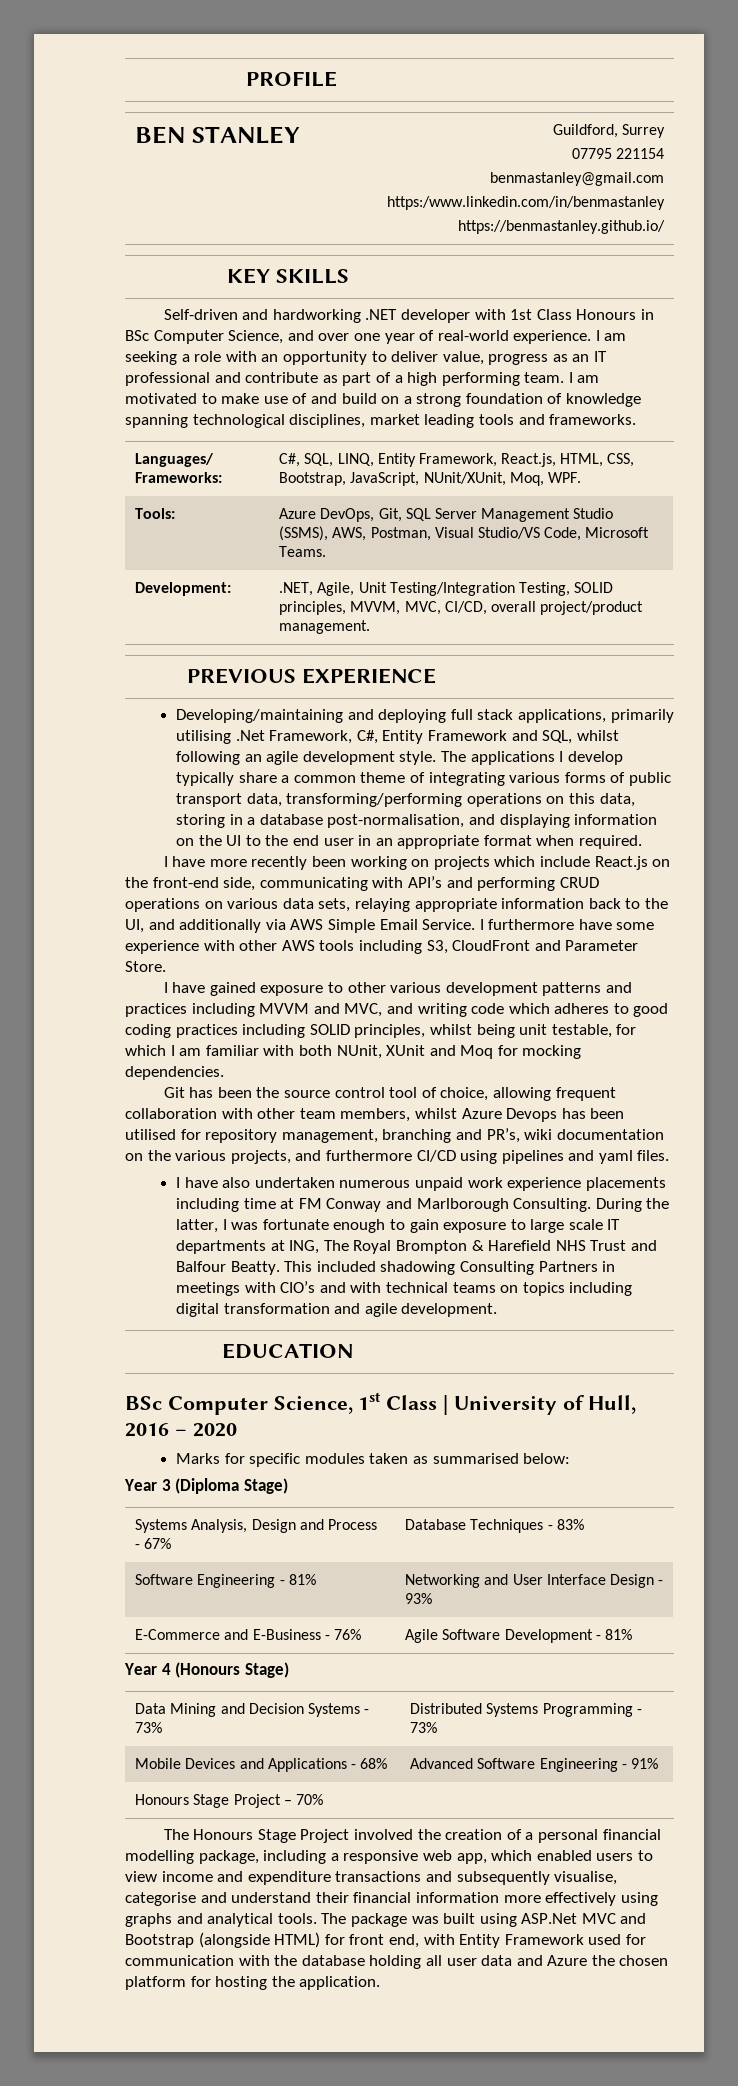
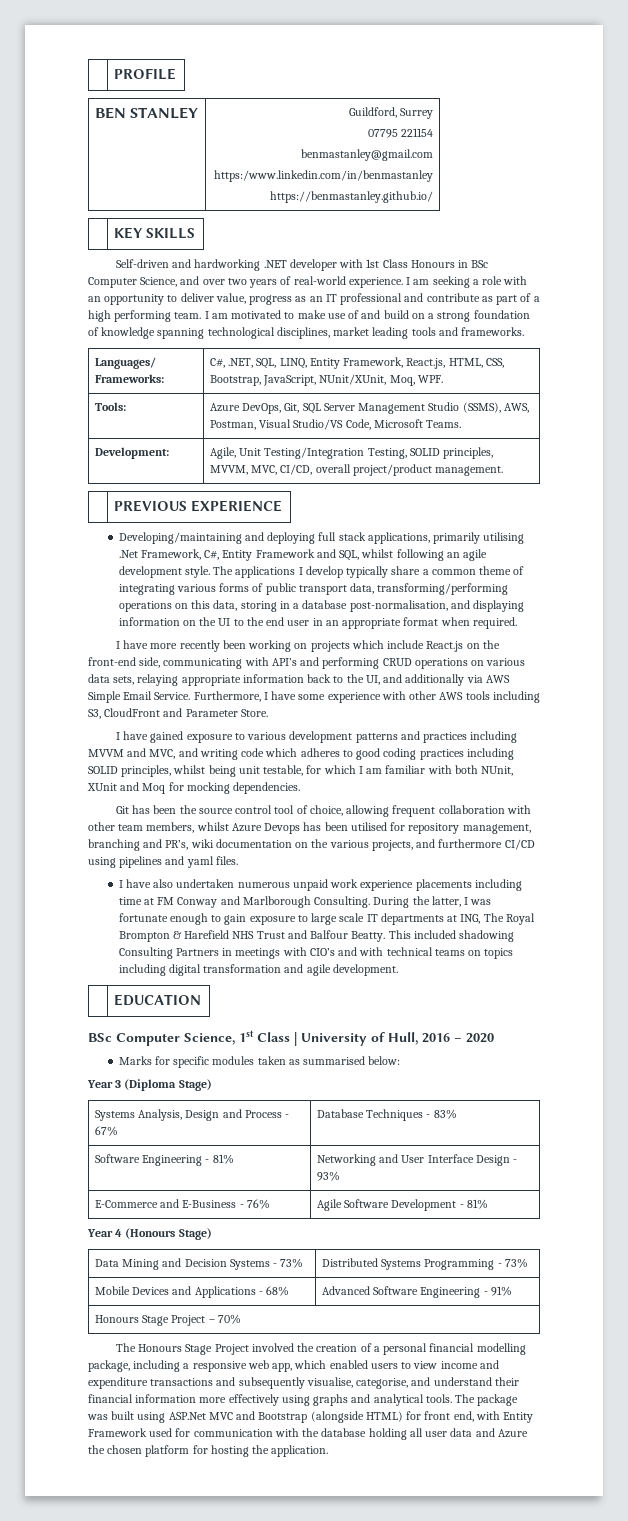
[353,333,415,344] one year -> [227,278,278,288] two years
(301, 460) none -> [228,358,254,368] .NET,
[279,582,314,596] .NET, -> (169, 453) none
[479,919,575,930] I furthermore -> [193,691,268,702] Furthermore, I
[347,982,386,993] other -> (245, 736) none
[125,1892,196,1906] categorise -> [356,1378,409,1389] categorise,

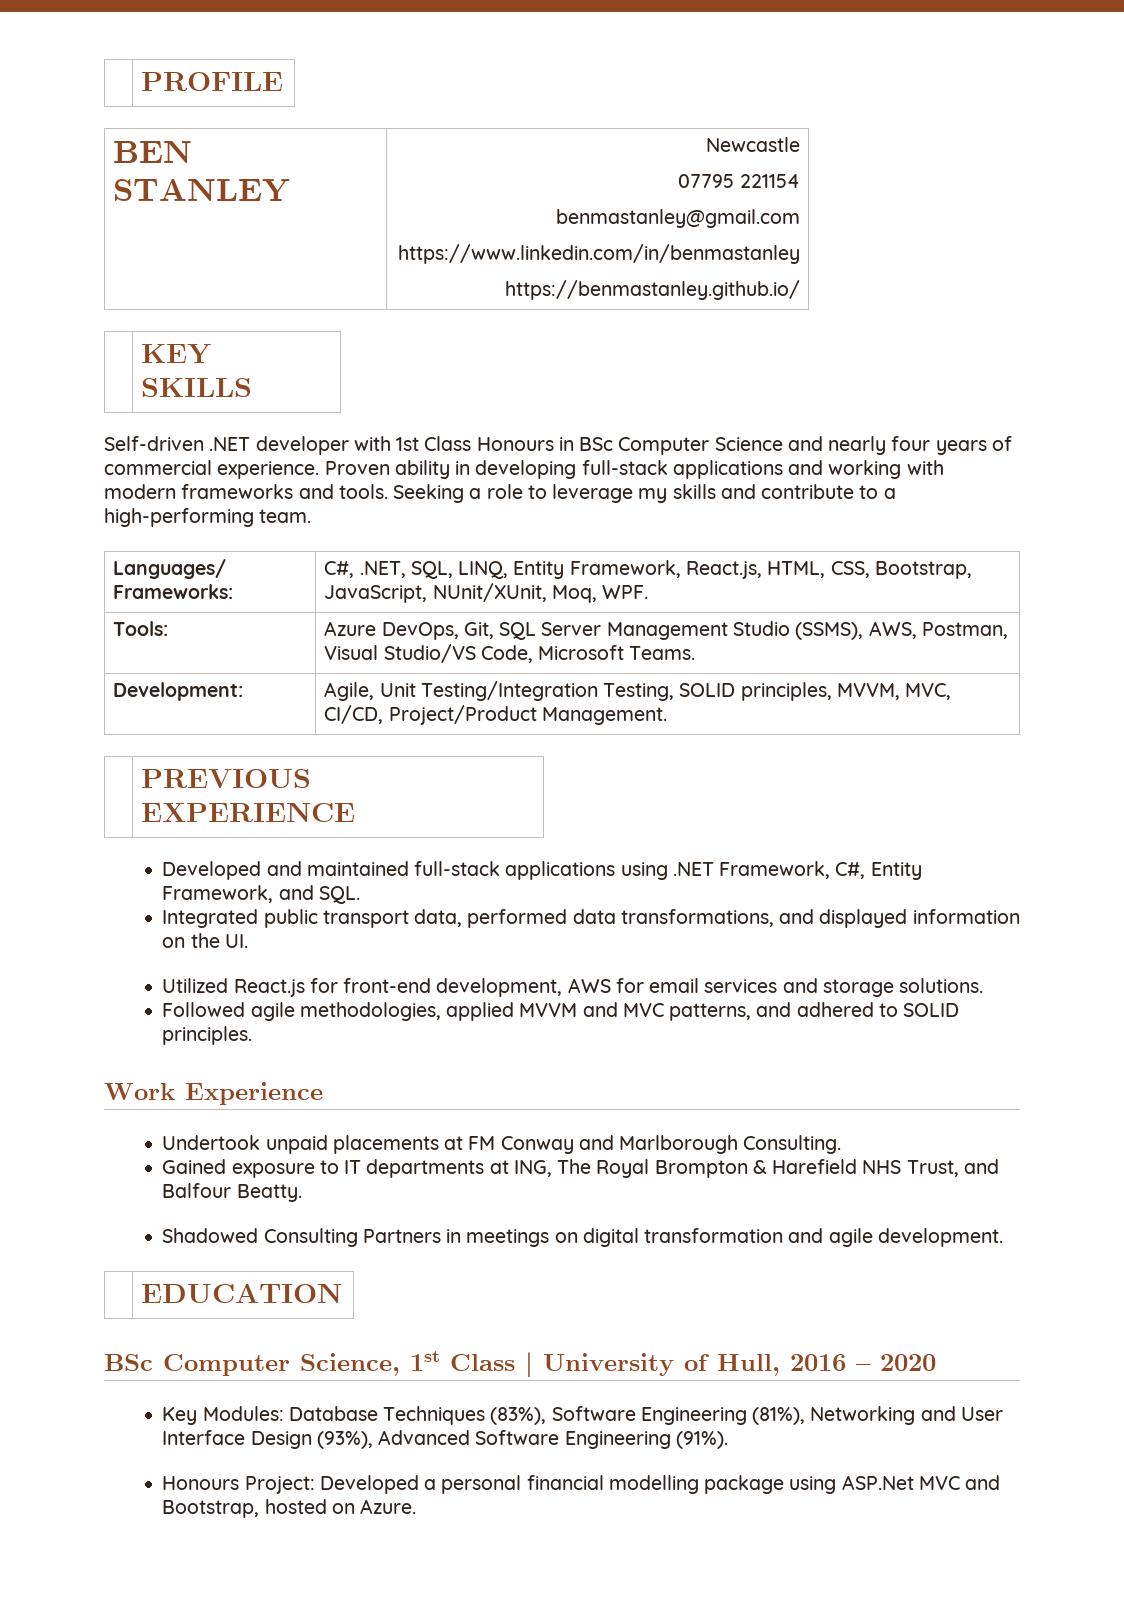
[348,107,434,119] Guildford, Surrey -> [705,137,800,152] Newcastle
[214,170,434,182] https:/www.linkedin.com/in/benmastanley -> [397,244,800,264] https://www.linkedin.com/in/benmastanley
[172,259,261,271] and hardworking -> (204, 443) none
[140,276,528,288] [88,293,540,305] [88,310,530,322] [88,327,525,339] Science, and over two years of real-world experience. I am seeking a role with an opportunity to deliver value, progress as an IT professional and contribute as part of a high performing team. I am motivated to make use of and build on a strong foundation of knowledge spanning technological disciplines, market leading tools and frameworks. -> [714,436,1012,455] [104,460,944,479] [104,484,896,503] [104,508,312,527] Science and nearly four years of commercial experience. Proven ability in developing full-stack applications and working with modern frameworks and tools. Seeking a role to leverage my skills and contribute to a high-performing team.
[315,464,504,476] overall project/product management. -> [388,705,667,725] Project/Product Management.
[118,532,525,544] [118,549,488,561] [118,566,525,578] [118,583,509,595] [118,600,525,612] [118,617,517,629] [115,640,500,652] [88,657,526,669] [88,674,510,686] [88,691,540,703] [88,708,268,719] [115,731,518,743] [88,748,514,760] [88,765,514,777] [87,782,301,794] [115,805,531,817] [88,822,531,834] [88,839,535,851] [88,856,238,868] [118,879,522,891] [118,897,142,905] Developing/maintaining and deploying full stack applications, primarily utilising .Net Framework, C#, Entity Framework and SQL, whilst following an agile development style. The applications I develop typically share a common theme of integrating various forms of public transport data, transforming/performing operations on this data, storing in a database post-normalisation, and displaying information on the UI to the end user in an appropriate format when required. // I have more recently been working on projects which include React.js on the front-end side, communicating with API’s and performing CRUD operations on various data sets, relaying appropriate information back to the UI, and additionally via AWS Simple Email Service. Furthermore, I have some experience with other AWS tools including S3, CloudFront and Parameter Store. // I have gained exposure to various development patterns and practices including MVVM and MVC, and writing code which adheres to good coding practices including SOLID principles, whilst being unit testable, for which I am familiar with both NUnit, XUnit and Moq for mocking dependencies. // Git has been the source control tool of choice, allowing frequent collaboration with other team members, whilst Azure Devops has been utilised for repository management, branching and PR’s, wiki documentation on the various projects, and furthermore CI/CD using pipelines and yaml files. // I have also undertaken numerous unpaid work experience placements including time -> [162,861,922,880] [162,885,360,904] [162,909,1020,928] [162,933,248,948] [162,978,984,997] [162,1002,960,1021] [162,1026,253,1045] [104,1082,323,1105] [162,1135,439,1154] Developed and maintained full-stack applications using .NET Framework, C#, Entity Framework, and SQL. // Integrated public transport data, performed data transformations, and displayed information on the UI. // Utilized React.js for front-end development, AWS for email services and storage solutions. // Followed agile methodologies, applied MVVM and MVC patterns, and adhered to SOLID principles. // Work Experience // Undertook unpaid placements
[373,896,492,908] [118,913,365,925] During the latter, I was fortunate enough to gain exposure to large scale -> [162,1159,339,1178] // Gained exposure to
[256,931,285,939] Trust -> [906,1160,959,1177] Trust,
[388,930,515,942] This included shadowing -> [162,1228,259,1243] // Shadowed
[282,947,514,959] [118,964,166,976] with CIO’s and with technical teams on topics including -> [554,1232,578,1243] on
[118,1056,401,1068] [87,1079,212,1091] [94,1109,290,1121] [94,1126,118,1136] [316,1109,457,1121] [94,1154,234,1166] Marks for specific modules taken as summarised below: // Year 3 (Diploma Stage) // Systems Analysis, Design and Process - 67% | Database Techniques - 83% // Software Engineering - 81% | -> [162,1406,806,1425] Key Modules: Database Techniques (83%), Software Engineering (81%),
[513,1159,518,1163] [316,1171,340,1181] [94,1199,270,1209] [316,1199,488,1211] [87,1228,212,1240] [94,1258,304,1270] [321,1258,528,1270] [94,1286,290,1298] [321,1286,512,1298] [94,1314,241,1326] [115,1343,526,1355] [88,1360,499,1372] [88,1377,519,1389] [88,1394,519,1406] [87,1411,534,1423] [88,1428,528,1440] [88,1445,329,1457] - 93% // E-Commerce and E-Business - 76% | Agile Software Development - 81% // Year 4 (Honours Stage) // Data Mining and Decision Systems - 73% | Distributed Systems Programming - 73% // Mobile Devices and Applications - 68% | Advanced Software Engineering - 91% // Honours Stage Project – 70% // The Honours Stage Project involved the creation of a personal financial modelling package, including a responsive web app, which enabled users to view income and expenditure transactions and subsequently visualise, categorise, and understand their financial information more effectively using graphs and analytical tools. The package was built using ASP.Net MVC and Bootstrap (alongside HTML) for front end, with Entity Framework used for communication with the database holding all user data and Azure the chosen platform for hosting the application. -> [316,1430,728,1449] [162,1475,1001,1494] [162,1499,417,1518] (93%), Advanced Software Engineering (91%). // Honours Project: Developed a personal financial modelling package using ASP.Net MVC and Bootstrap, hosted on Azure.

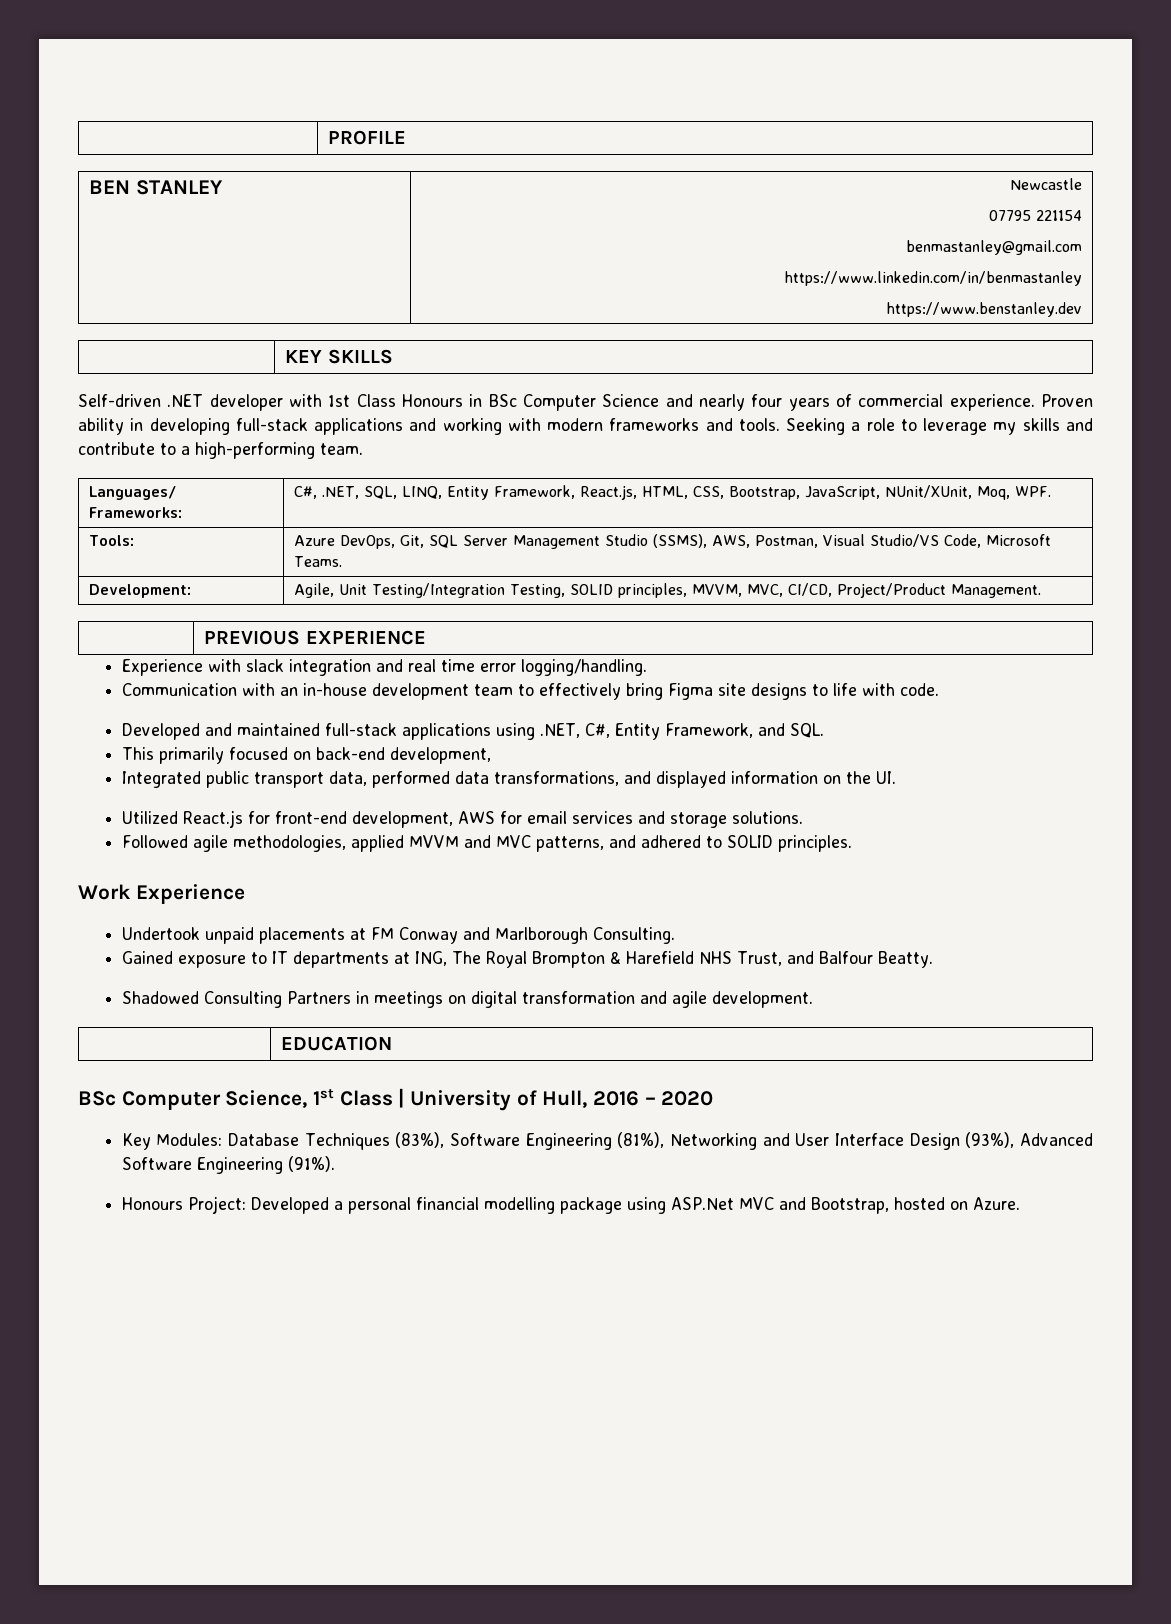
[504,280,800,300] https://benmastanley.github.io/ -> [886,302,1082,317] https://www.benstanley.dev
(356, 812) none -> [121,659,647,676] [121,683,939,700] // Experience with slack integration and real time error logging/handling. // Communication with an in-house development team to effectively bring Figma site designs to life with code.
[672,861,831,879] .NET Framework, -> [539,723,580,738] .NET,
(360, 895) none -> [121,747,491,764] // This primarily focused on back-end development,

